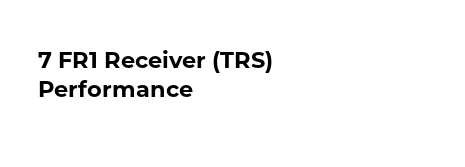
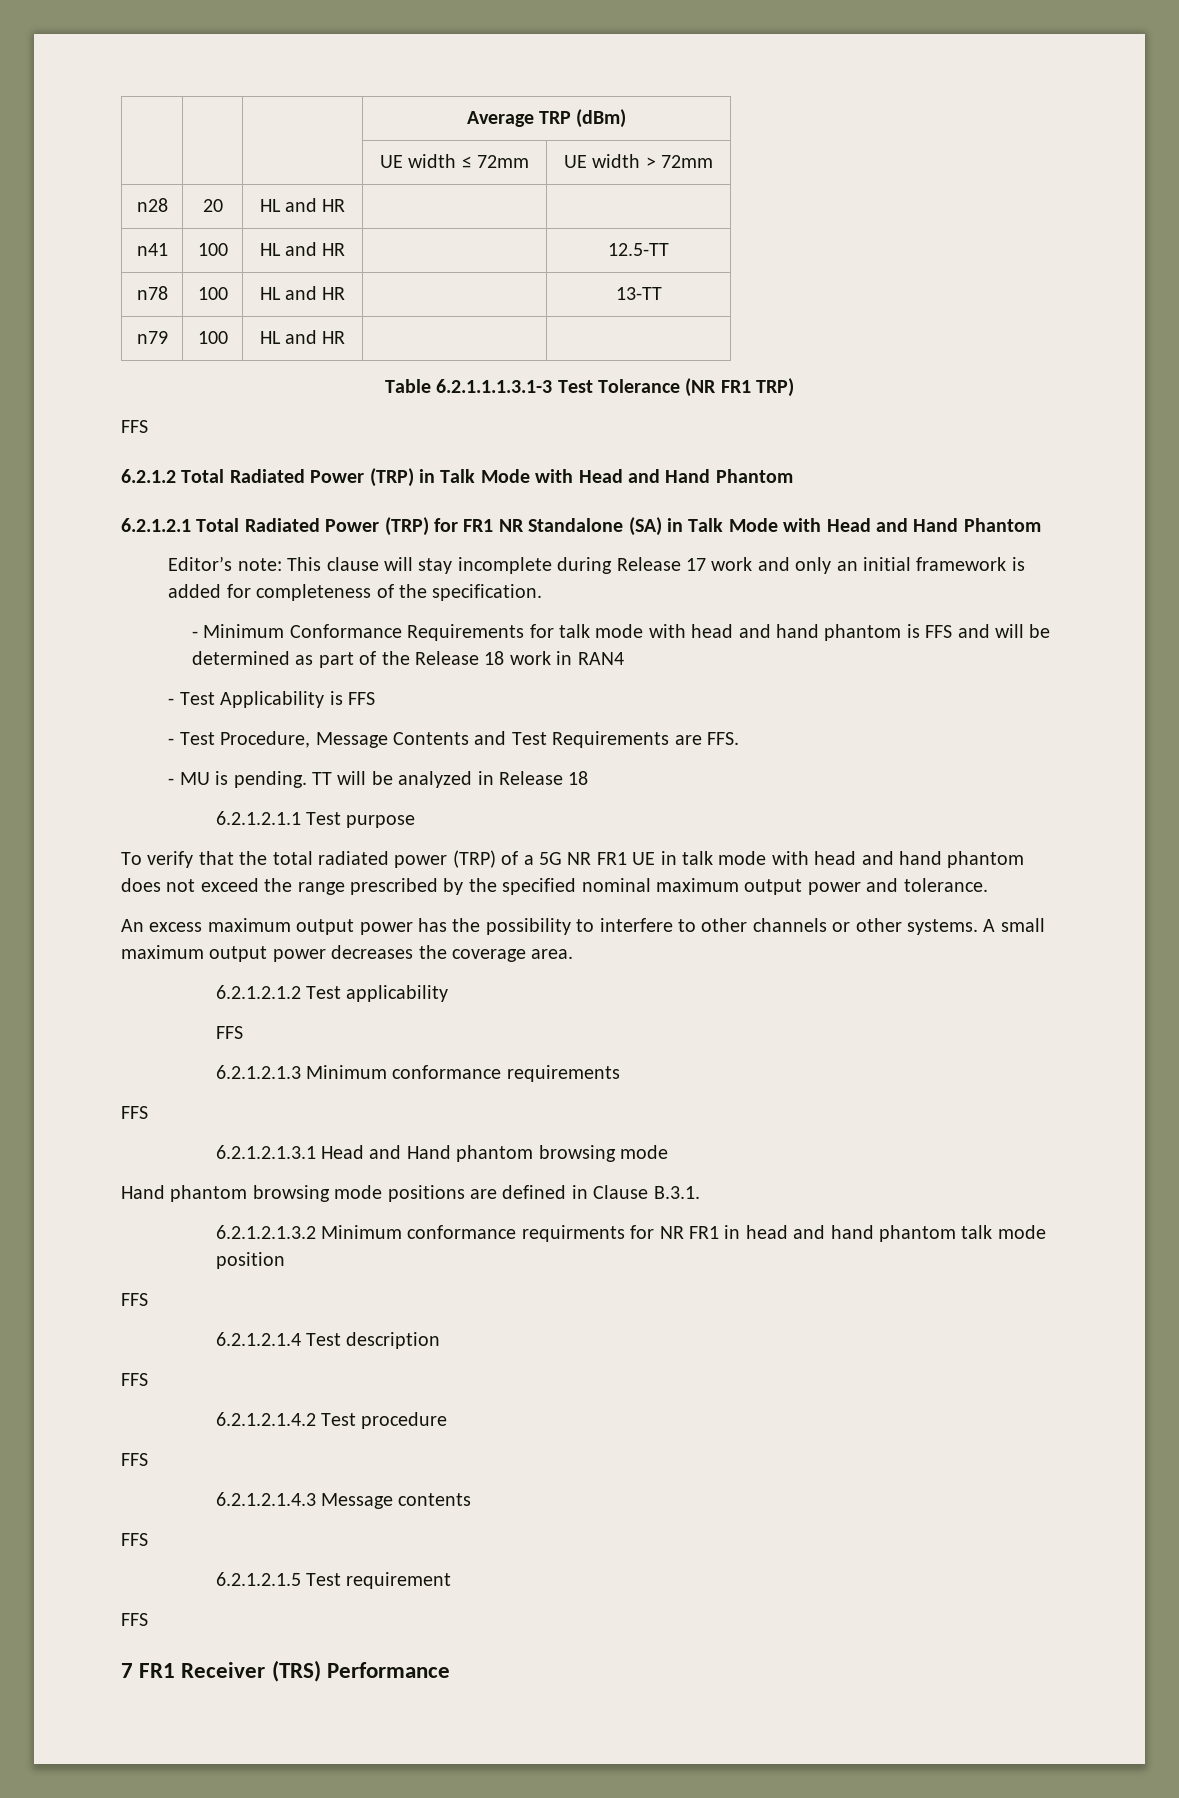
(38, 60) none -> [466,109,627,128] [379,154,530,168] [563,154,714,168] [136,198,168,212] [202,199,223,212] [259,198,346,212] [136,243,168,256] [197,243,228,256] [259,242,346,256] [608,243,669,256] [136,286,168,300] [197,287,228,300] [259,286,346,300] [615,287,662,300] [136,331,168,344] [197,331,228,344] [259,330,346,344] [384,378,795,397] [121,420,148,433] [121,468,793,487] [121,517,1041,536] [168,556,1025,574] [168,584,543,601] [191,624,1051,641] [191,651,624,668] [168,691,375,708] [168,731,739,748] [168,771,589,788] [215,811,416,828] [121,850,1025,868] [121,878,988,895] [121,918,1045,935] [121,945,574,962] [215,985,449,1002] [215,1026,243,1039] [215,1065,620,1082] [121,1106,148,1119] [215,1145,669,1162] [121,1185,700,1202] [215,1225,1046,1242] [215,1252,285,1269] [121,1293,148,1306] [215,1332,441,1349] [121,1373,148,1386] [215,1412,448,1429] [121,1453,148,1466] [215,1492,472,1509] [121,1533,148,1546] [215,1572,452,1589] [121,1613,148,1626] | | | Average TRP (dBm) // | | | UE width ≤ 72mm | UE width > 72mm // n28 | 20 | HL and HR | | // n41 | 100 | HL and HR | | 12.5-TT // n78 | 100 | HL and HR | | 13-TT // n79 | 100 | HL and HR | | // Table 6.2.1.1.1.3.1-3 Test Tolerance (NR FR1 TRP) // FFS // 6.2.1.2 Total Radiated Power (TRP) in Talk Mode with Head and Hand Phantom // 6.2.1.2.1 Total Radiated Power (TRP) for FR1 NR Standalone (SA) in Talk Mode with Head and Hand Phantom // Editor’s note: This clause will stay incomplete during Release 17 work and only an initial framework is added for completeness of the specification. // - Minimum Conformance Requirements for talk mode with head and hand phantom is FFS and will be determined as part of the Release 18 work in RAN4 // - Test Applicability is FFS // - Test Procedure, Message Contents and Test Requirements are FFS. // - MU is pending. TT will be analyzed in Release 18 // 6.2.1.2.1.1 Test purpose // To verify that the total radiated power (TRP) of a 5G NR FR1 UE in talk mode with head and hand phantom does not exceed the range prescribed by the specified nominal maximum output power and tolerance. // An excess maximum output power has the possibility to interfere to other channels or other systems. A small maximum output power decreases the coverage area. // 6.2.1.2.1.2 Test applicability // FFS // 6.2.1.2.1.3 Minimum conformance requirements // FFS // 6.2.1.2.1.3.1 Head and Hand phantom browsing mode // Hand phantom browsing mode positions are defined in Clause B.3.1. // 6.2.1.2.1.3.2 Minimum conformance requirments for NR FR1 in head and hand phantom talk mode position // FFS // 6.2.1.2.1.4 Test description // FFS // 6.2.1.2.1.4.2 Test procedure // FFS // 6.2.1.2.1.4.3 Message contents // FFS // 6.2.1.2.1.5 Test requirement // FFS //

